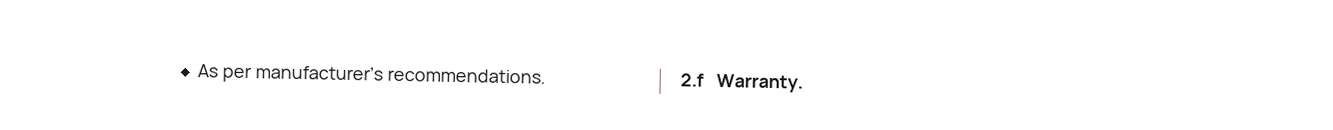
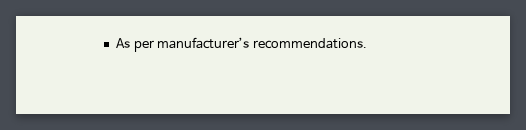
[680,73,803,93] // 2.f Warranty. -> (367, 43) none

